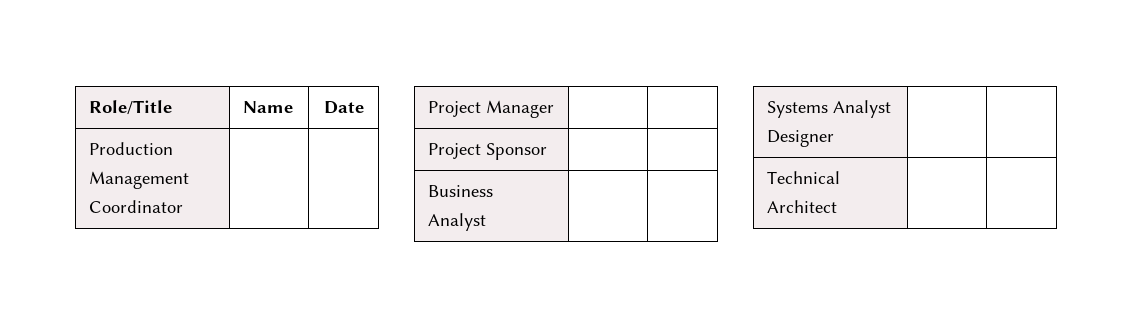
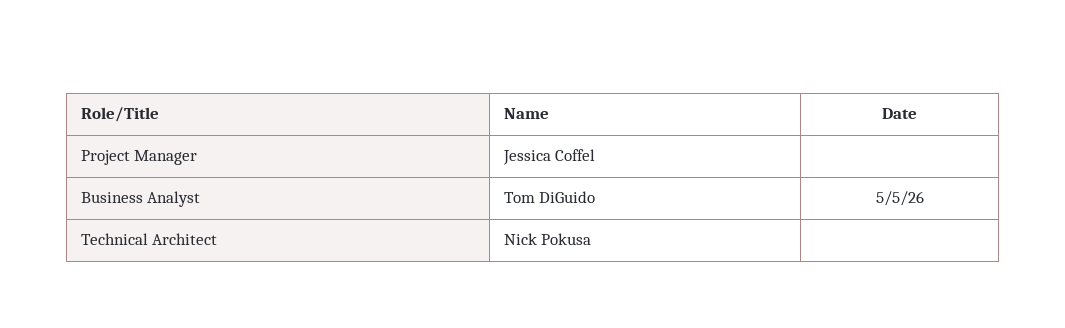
[89,142,174,155] [89,171,190,189] [89,200,184,213] // Production Management Coordinator | | -> (917, 113) none
[428,143,548,160] | // Project Sponsor | -> [502,149,596,165] Jessica Coffel
[767,100,892,118] [767,130,835,147] | // Systems Analyst Designer | | -> [503,191,596,203] [875,191,924,206] Tom DiGuido | 5/5/26
(838, 206) none -> [503,233,592,245] Nick Pokusa

